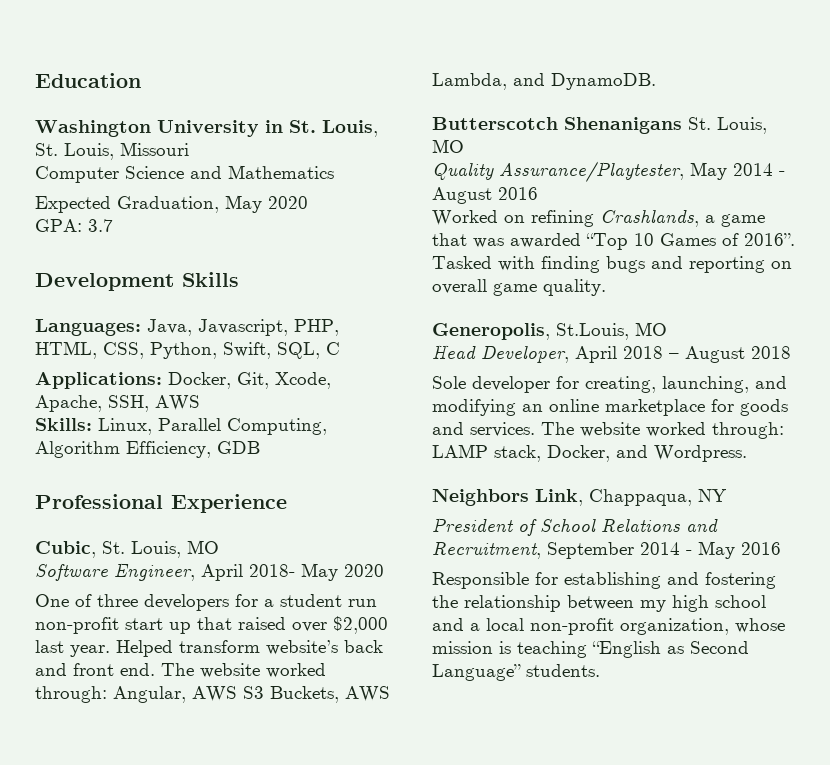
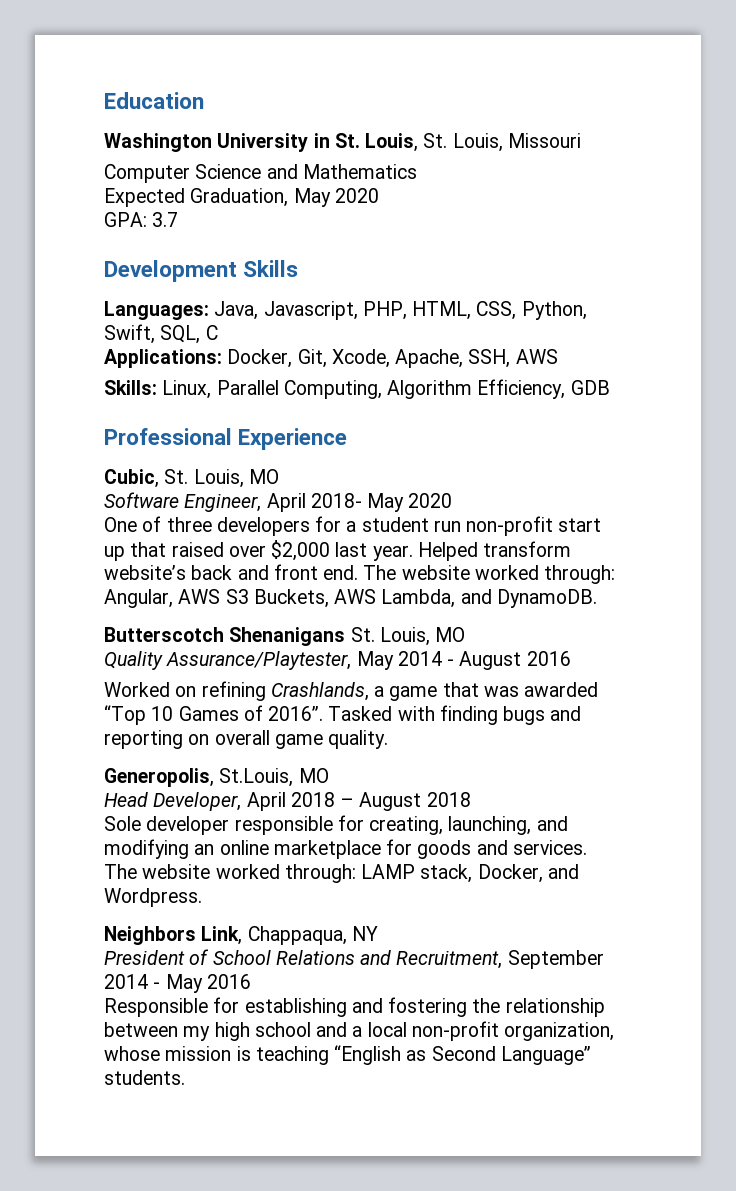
(550, 384) none -> [234,816,333,835] responsible

